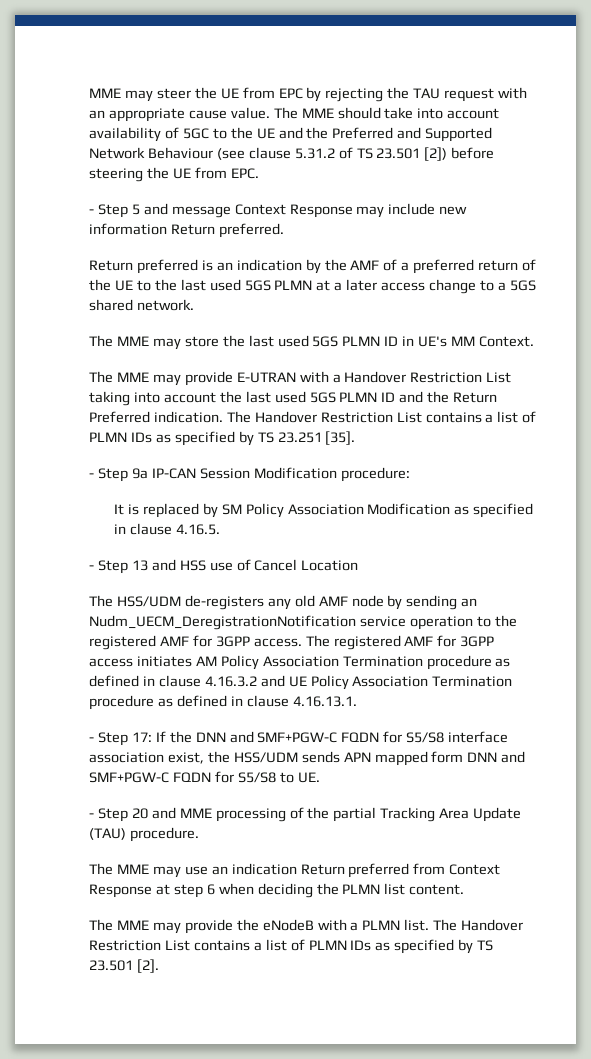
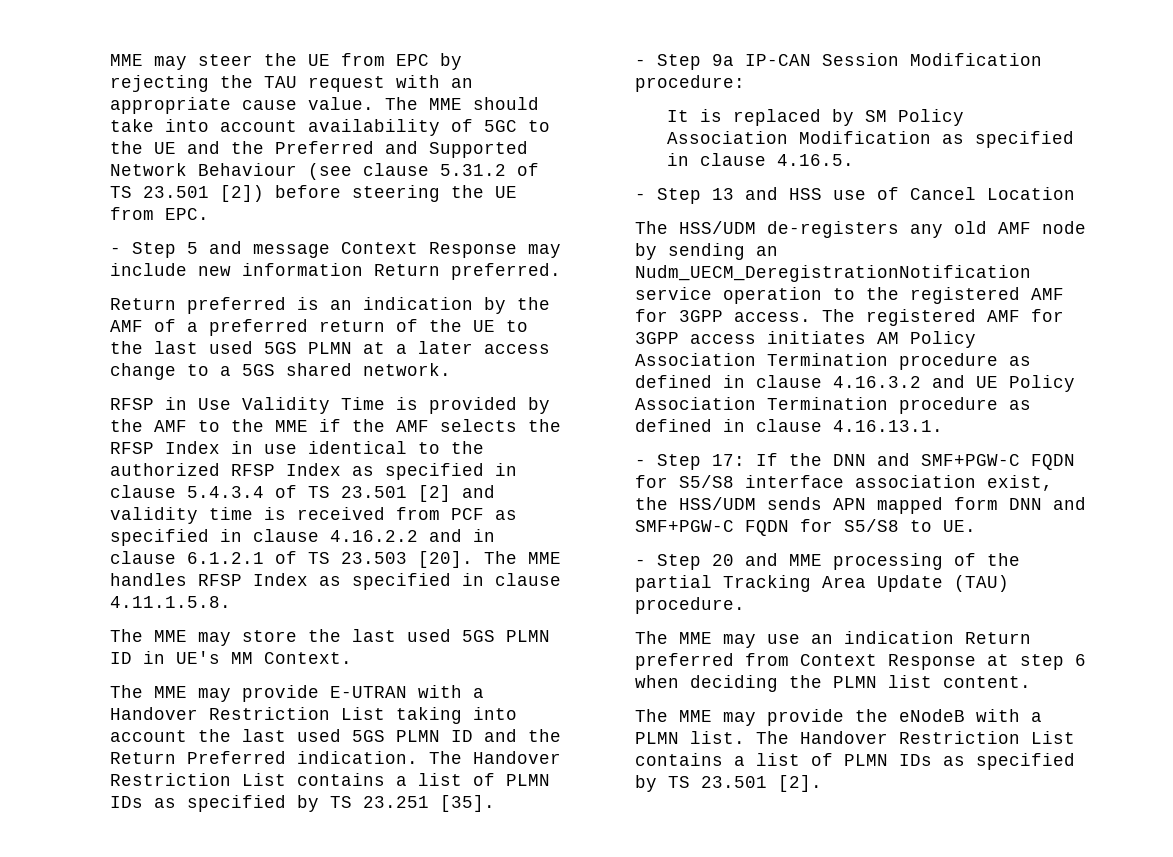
(194, 305) none -> [109,397,550,414] [109,419,561,432] [109,441,484,454] [109,463,517,480] [109,485,495,502] [109,507,517,524] [109,529,495,546] [109,551,561,568] [109,573,561,590] [109,596,231,608] // RFSP in Use Validity Time is provided by the AMF to the MME if the AMF selects the RFSP Index in use identical to the authorized RFSP Index as specified in clause 5.4.3.4 of TS 23.501 [2] and validity time is received from PCF as specified in clause 4.16.2.2 and in clause 6.1.2.1 of TS 23.503 [20]. The MME handles RFSP Index as specified in clause 4.11.1.5.8.

